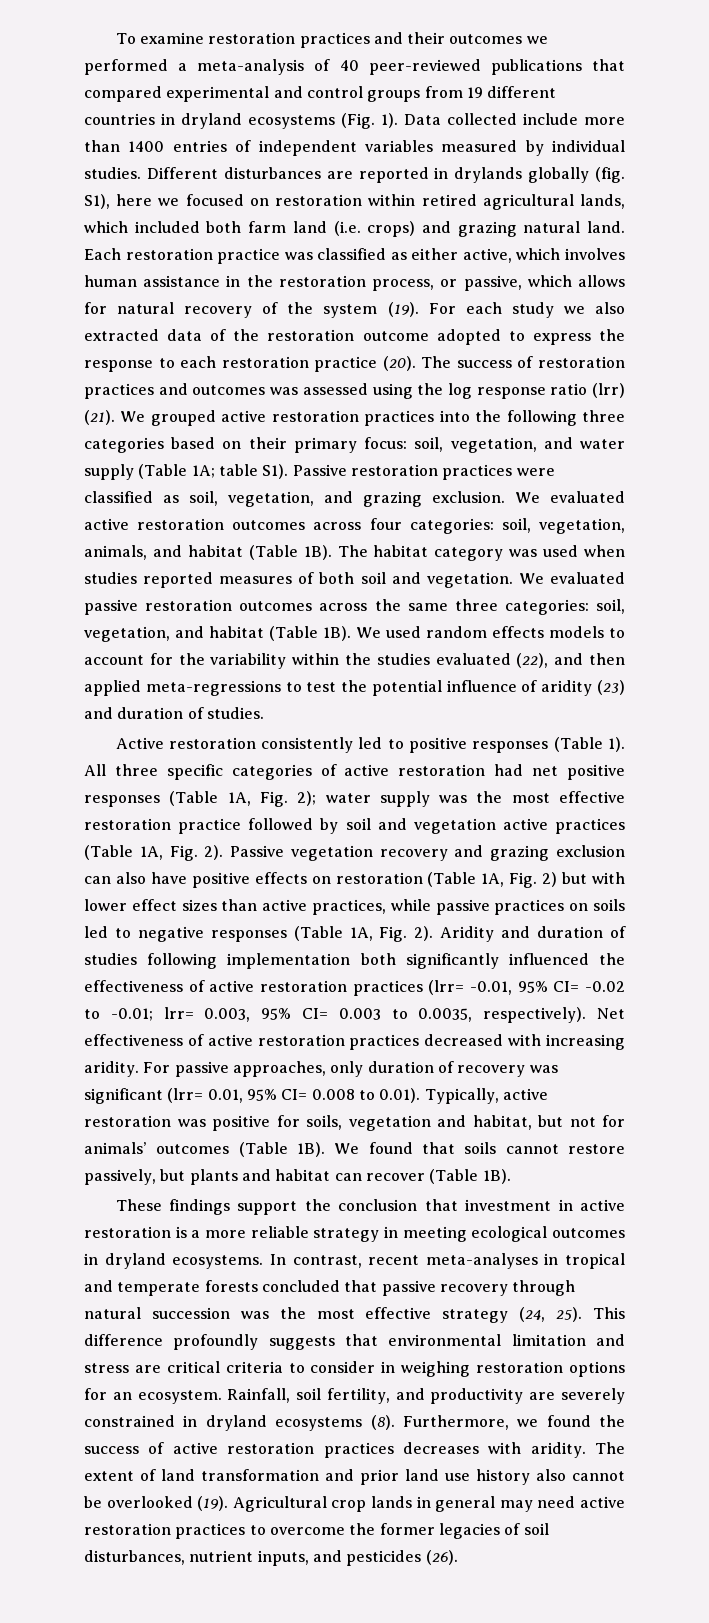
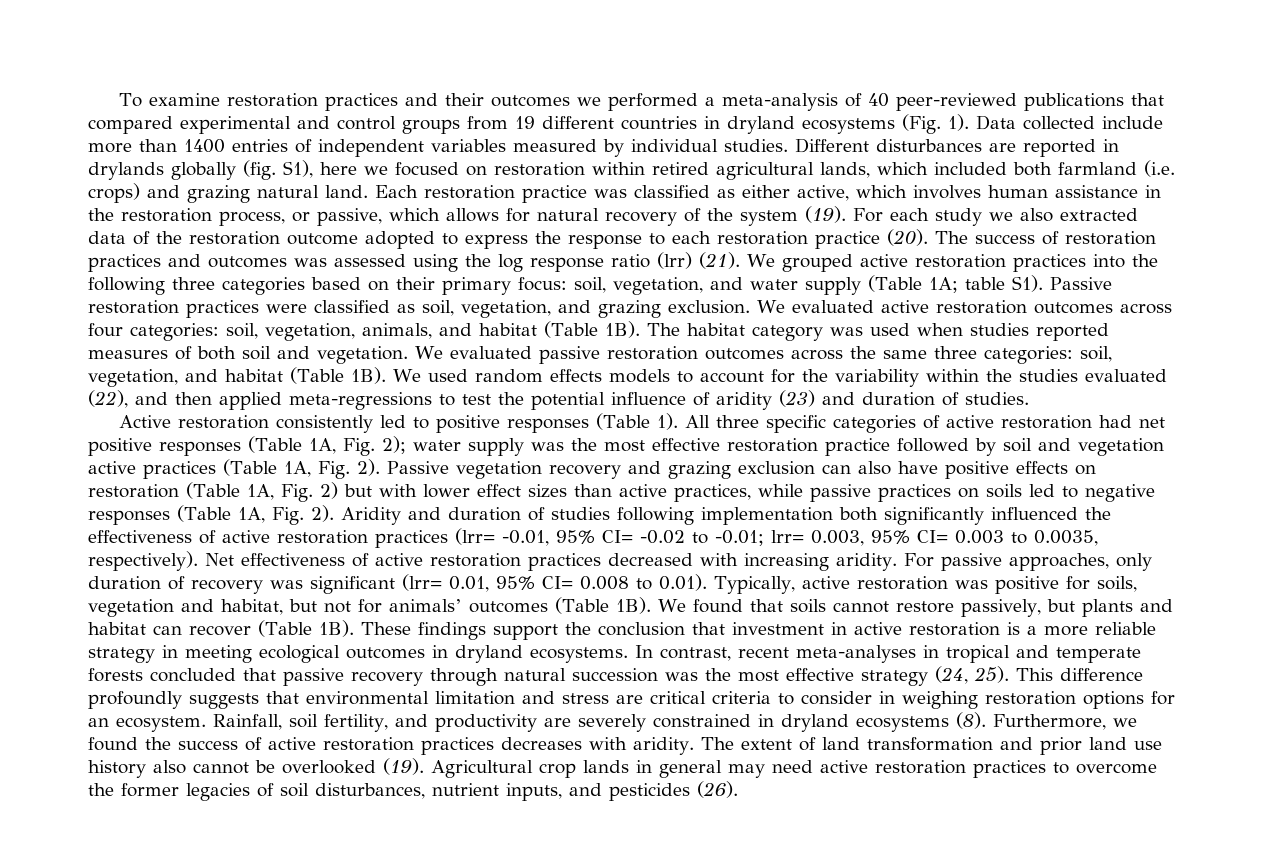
[248,221,327,233] farm land -> [1058,162,1137,175] farmland
(511, 1176) // -> (354, 628) none

